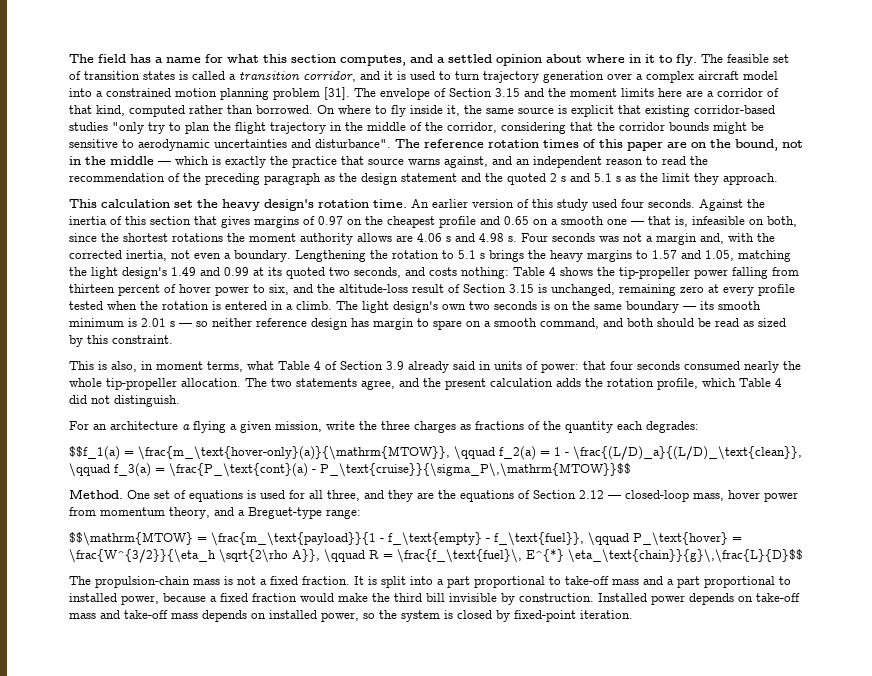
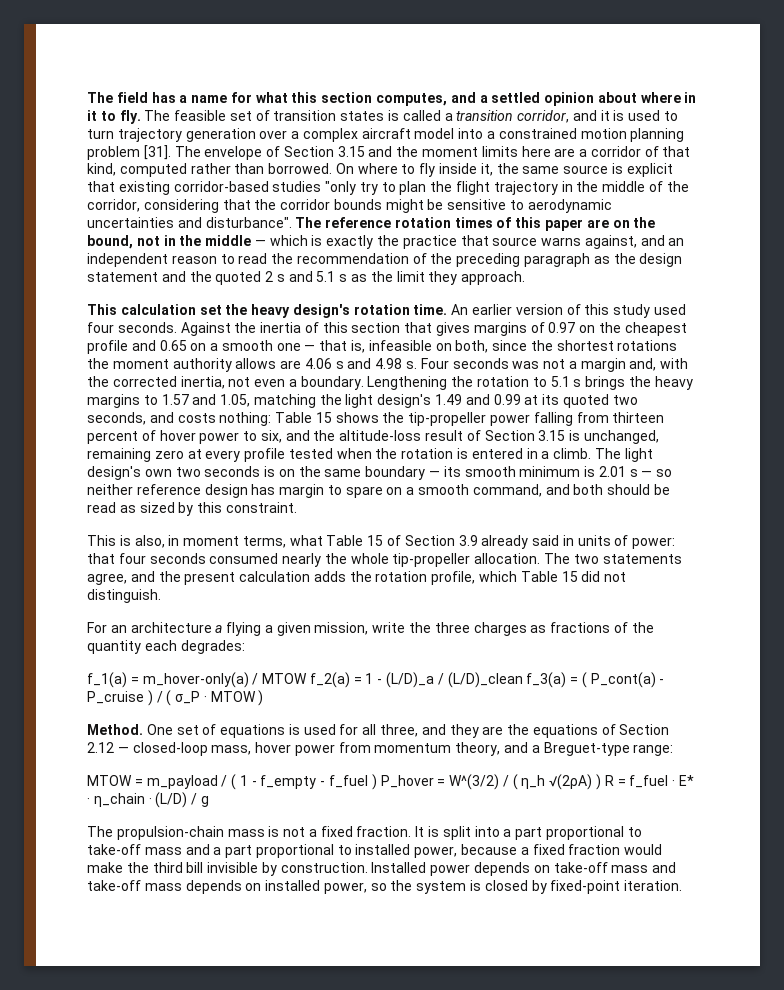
[549,267,556,276] 4 -> [315,412,332,423] 15
[314,361,321,370] 4 -> [367,535,384,546] 15
[775,378,782,387] 4 -> [561,571,578,582] 15
[69,446,802,460] [69,463,631,477] $$f_1(a) = \frac{m_\text{hover-only}(a)}{\mathrm{MTOW}}, \qquad f_2(a) = 1 - \frac{(L/D)_a}{(L/D)_\text{clean}}, \qquad f_3(a) = \frac{P_\text{cont}(a) - P_\text{cruise}}{\sigma_P\,\mathrm{MTOW}}$$ -> [87,672,665,688] [87,690,264,706] f_1(a) = m_hover-only(a) / MTOW f_2(a) = 1 - (L/D)_a / (L/D)_clean f_3(a) = ( P_cont(a) - P_cruise ) / ( σ_P · MTOW )
[69,532,742,546] [69,549,803,563] $$\mathrm{MTOW} = \frac{m_\text{payload}}{1 - f_\text{empty} - f_\text{fuel}}, \qquad P_\text{hover} = \frac{W^{3/2}}{\eta_h \sqrt{2\rho A}}, \qquad R = \frac{f_\text{fuel}\, E^{*} \eta_\text{chain}}{g}\,\frac{L}{D}$$ -> [87,774,694,790] [87,792,209,808] MTOW = m_payload / ( 1 - f_empty - f_fuel ) P_hover = W^(3/2) / ( η_h √(2ρA) ) R = f_fuel · E* · η_chain · (L/D) / g

